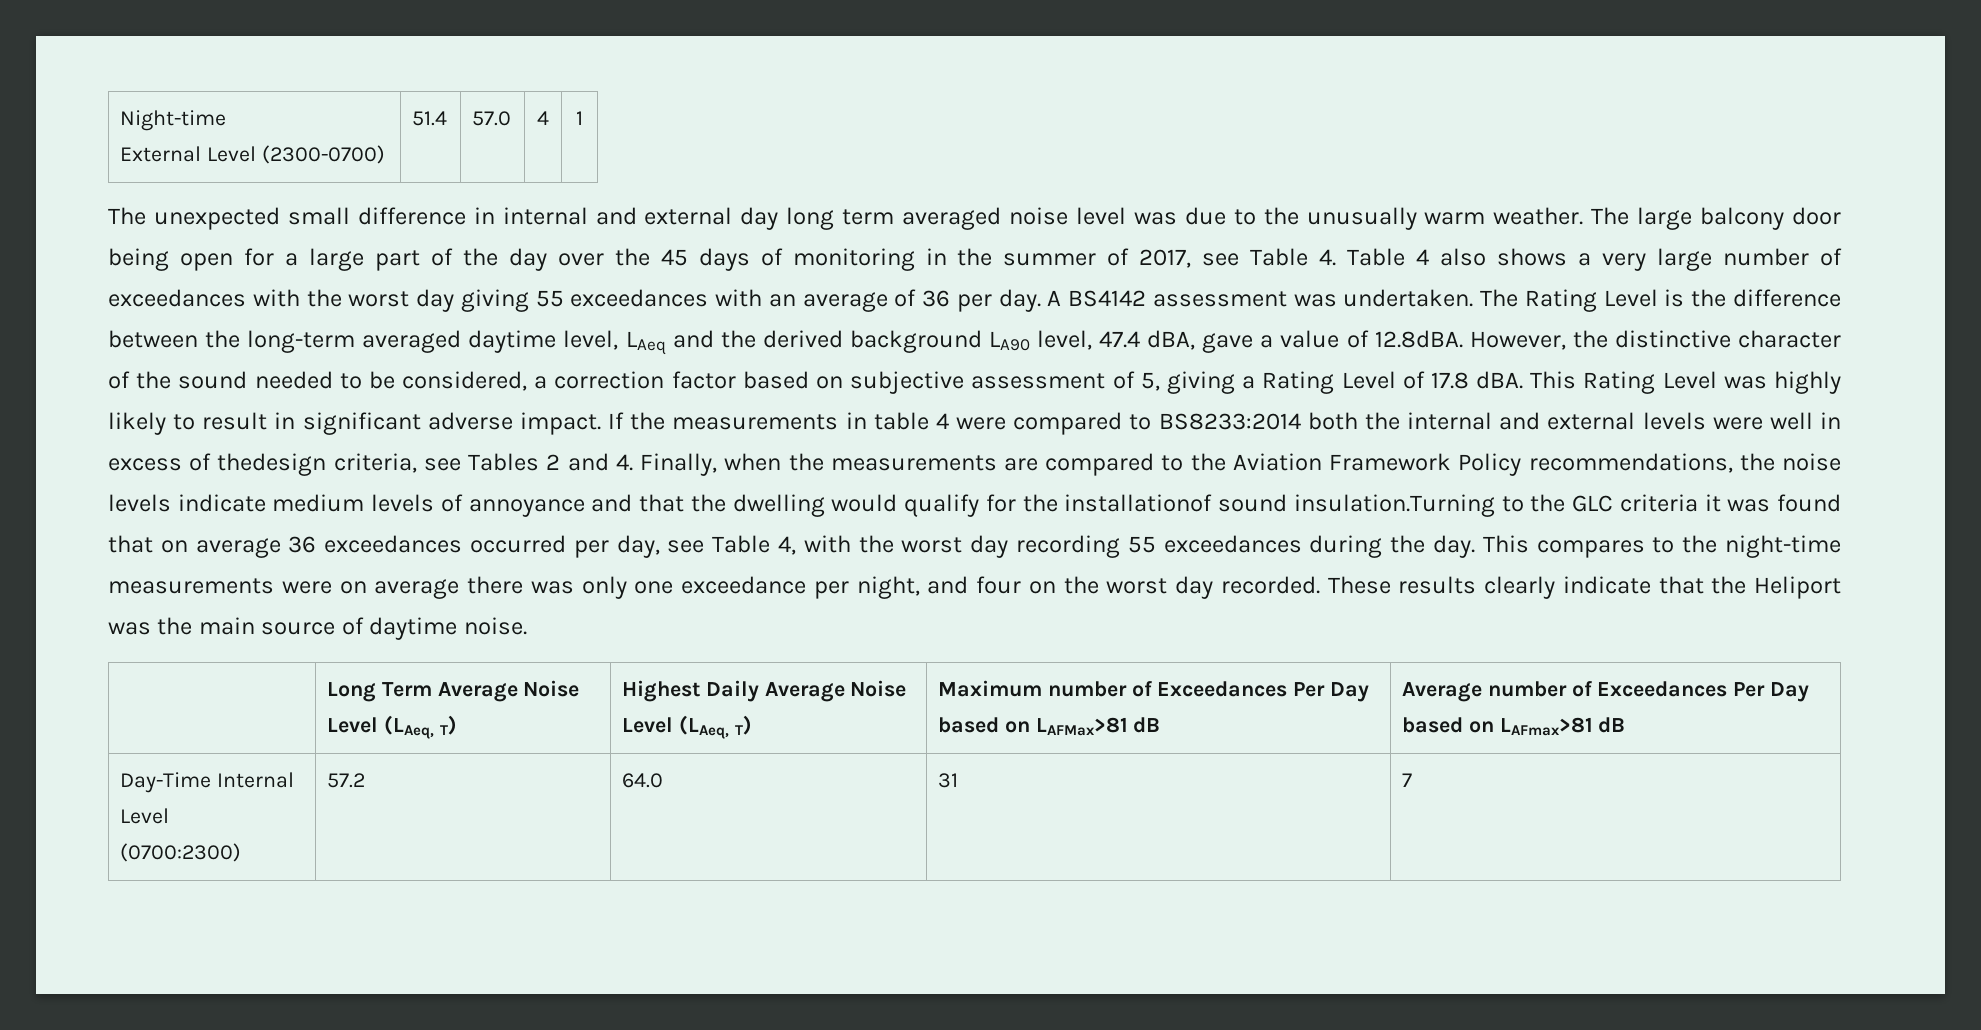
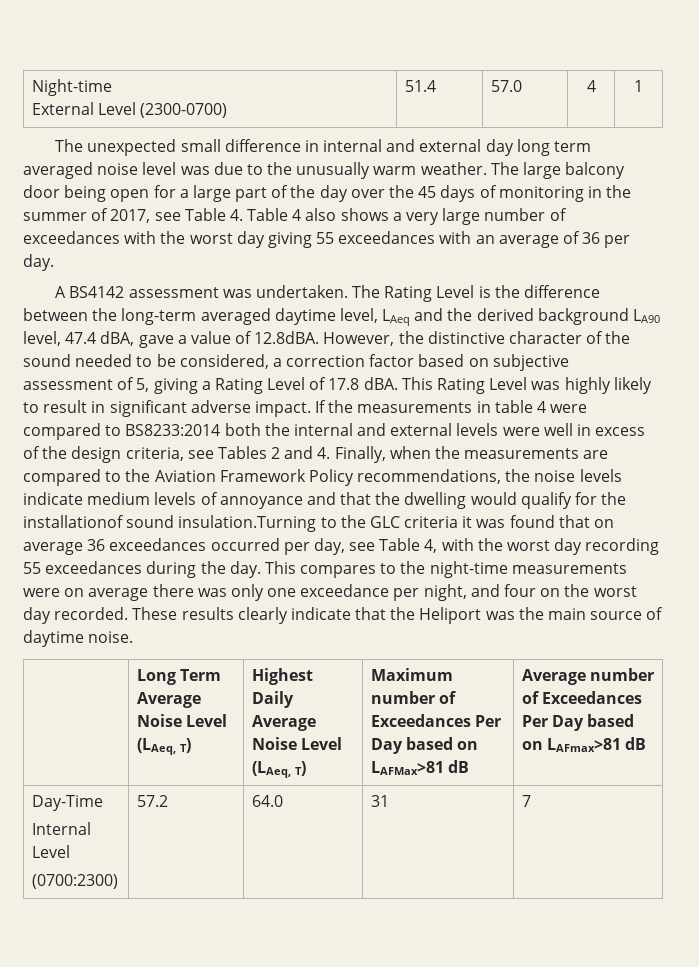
(1041, 300) none -> (54, 262) //
[217,453,327,476] thedesign -> [42,446,122,463] the design
(211, 782) none -> (103, 803) //

